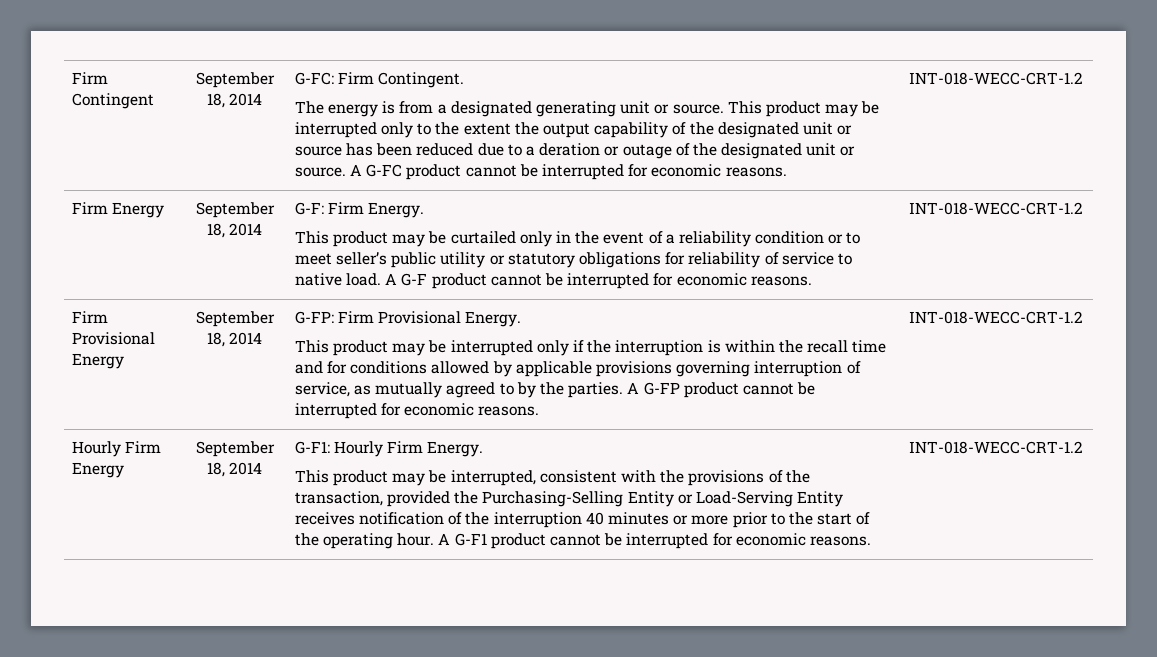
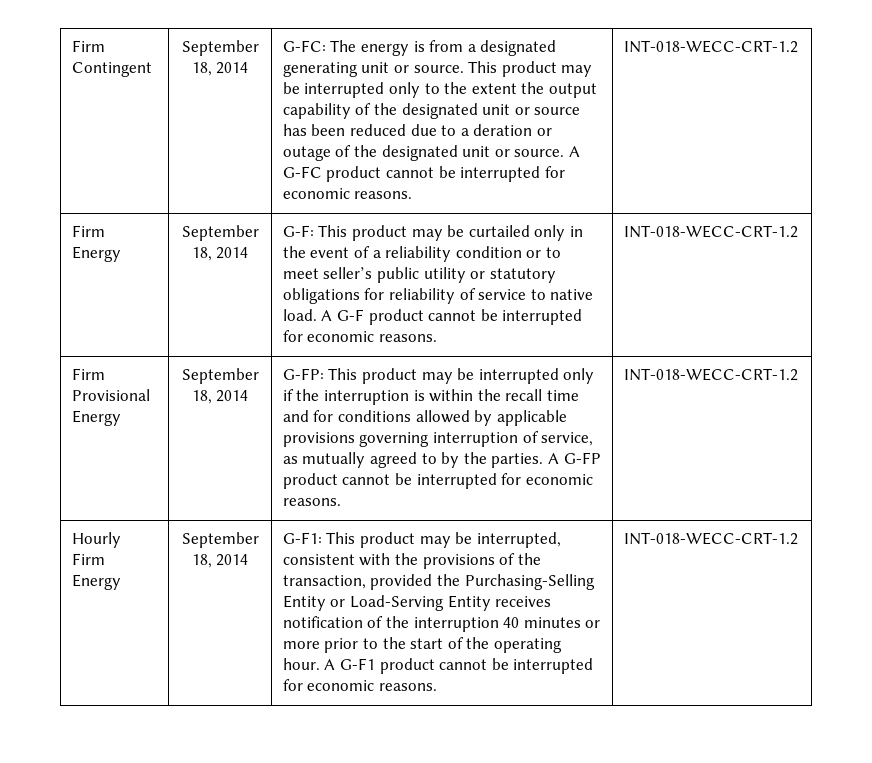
[338,72,465,88] Firm Contingent. // -> (326, 46) none
[328,202,425,218] Firm Energy. // -> (314, 231) none
[338,311,522,327] Firm Provisional Energy. // -> (324, 374) none
[334,441,484,457] Hourly Firm Energy. // -> (322, 538) none

